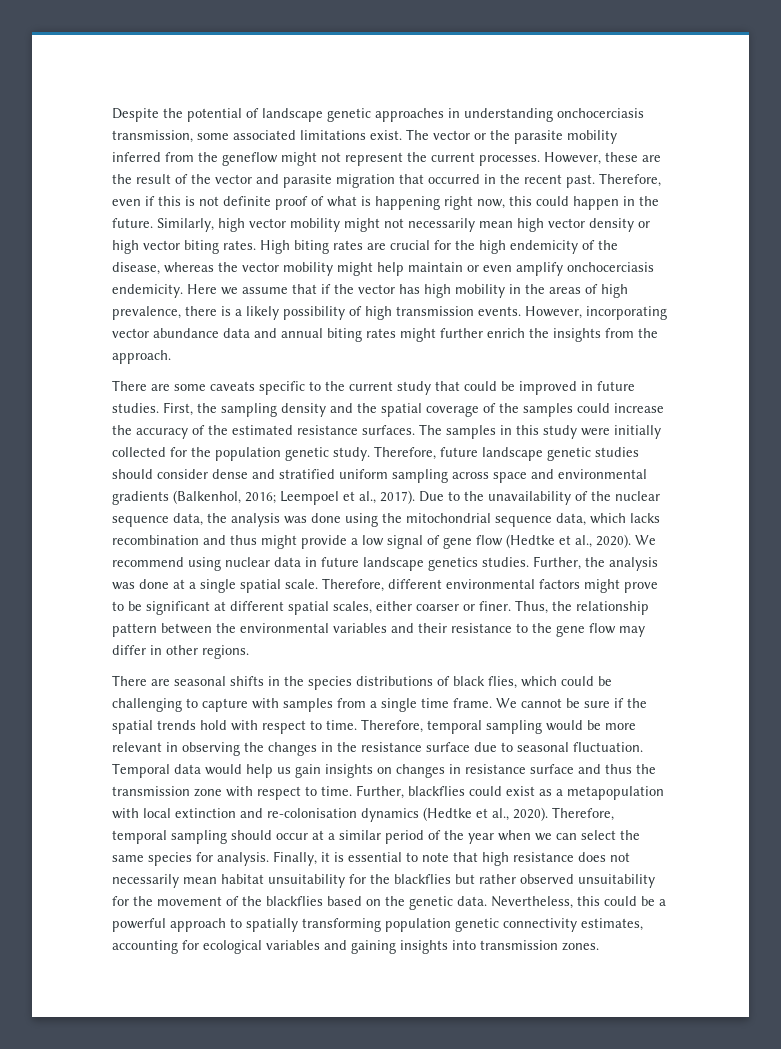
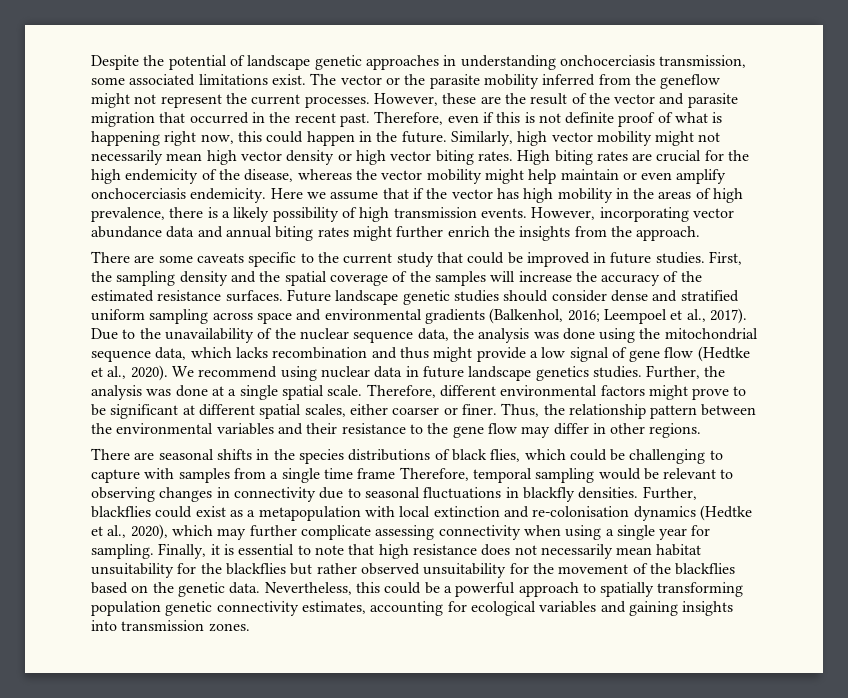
[577,403,610,413] could -> [490,271,516,282] will
[419,424,661,439] [112,446,478,461] The samples in this study were initially collected for the population genetic study. Therefore, future -> [286,289,331,302] Future
[453,698,647,708] [112,720,357,734] frame. We cannot be sure if the spatial trends hold with respect to time. -> [357,468,396,479] frame
[605,723,636,730] [112,742,643,756] [112,763,656,778] [112,786,352,800] more relevant in observing the changes in the resistance surface due to seasonal fluctuation. Temporal data would help us gain insights on changes in resistance surface and thus the transmission zone with respect to time. -> [663,468,734,479] [91,487,639,502] relevant to observing changes in connectivity due to seasonal fluctuations in blackfly densities.
[513,807,614,821] [112,830,640,844] [112,852,269,866] 2020). Therefore, temporal sampling should occur at a similar period of the year when we can select the same species for analysis. -> [130,524,711,540] [91,544,154,559] 2020), which may further complicate assessing connectivity when using a single year for sampling.

